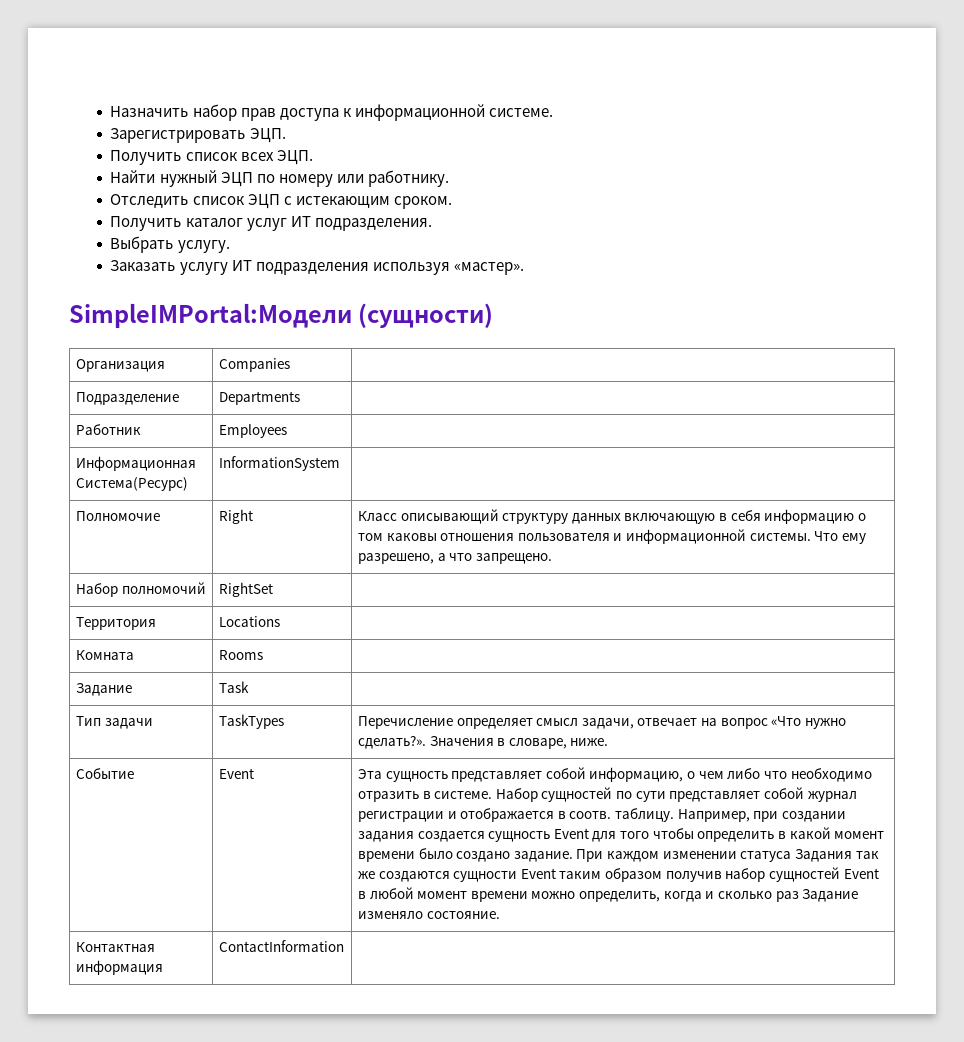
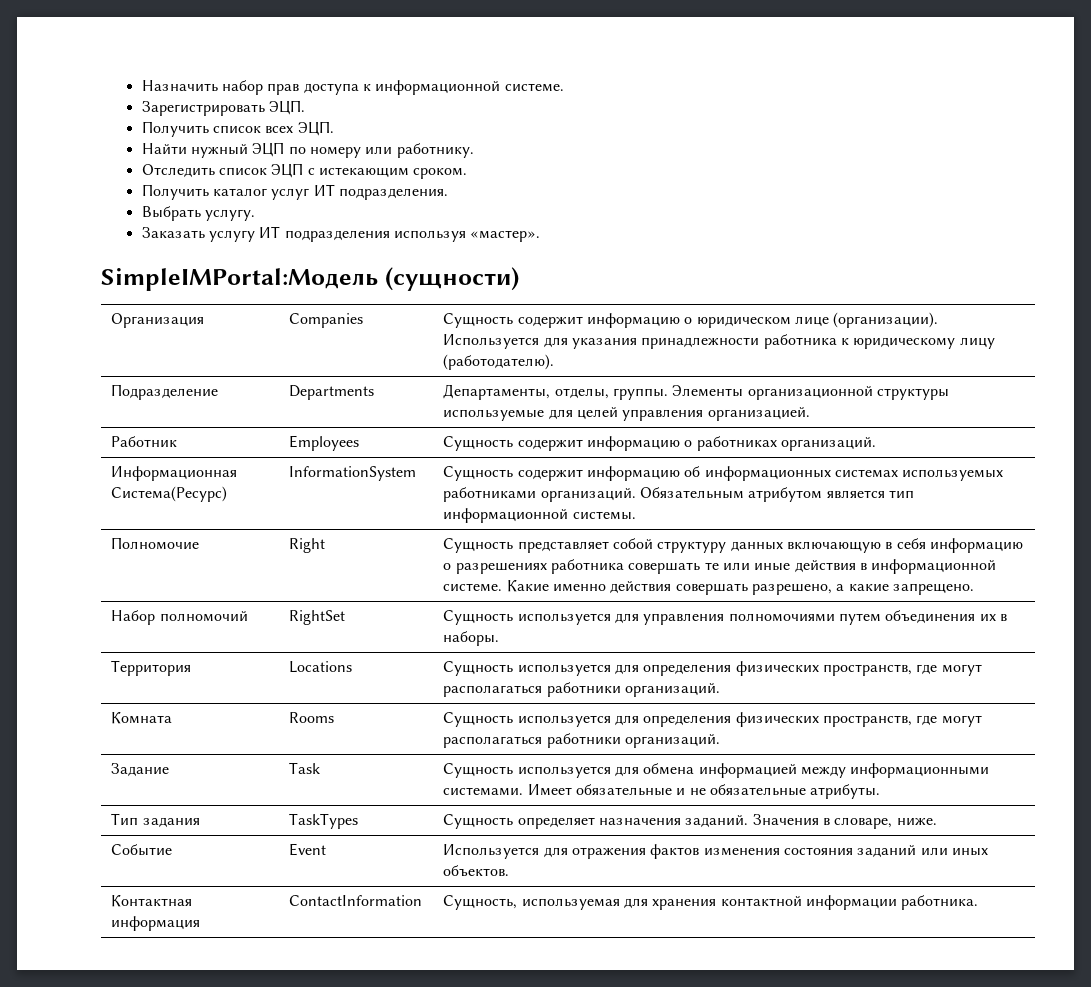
[69,303,352,328] SimpleIMPortal:Модели -> [101,268,378,291] SimpleIMPortal:Модель
[75,392,179,405] [218,391,300,405] [75,424,141,435] [218,424,287,438] [75,456,196,471] [75,477,188,491] [218,456,340,471] // Подразделение | Departments | // Работник | Employees | // Информационная Система(Ресурс) | InformationSystem | -> [443,312,939,328] [443,334,995,349] [443,354,555,370] [111,384,219,400] [289,385,375,400] [443,384,949,400] [443,407,810,421] [111,436,178,447] [289,435,360,451] [443,436,876,451] [111,466,238,481] [111,486,228,502] [289,466,417,481] [443,466,1004,481] [443,487,914,502] [443,508,636,523] Сущность содержит информацию о юридическом лице (организации). Используется для указания принадлежности работника к юридическому лицу (работодателю). // Подразделение | Departments | Департаменты, отделы, группы. Элементы организационной структуры используемые для целей управления организацией. // Работник | Employees | Сущность содержит информацию о работниках организаций. // Информационная Система(Ресурс) | InformationSystem | Сущность содержит информацию об информационных системах используемых работниками организаций. Обязательным атрибутом является тип информационной системы.
[357,509,499,524] Класс описывающий -> [443,538,654,553] Сущность представляет собой
[357,529,867,544] том каковы отношения пользователя и информационной системы. Что ему -> [455,559,997,574] [443,580,748,595] разрешениях работника совершать те или иные действия в информационной системе. Какие именно действия совершать
[449,553,473,561] что -> [848,584,889,591] какие
[75,617,156,630] [218,616,280,627] [75,650,134,660] [218,650,263,660] [75,683,132,696] [218,681,249,693] // Территория | Locations | // Комната | Rooms | // Задание | Task | -> [443,610,1007,625] [443,631,500,646] [111,660,192,676] [289,661,353,673] [443,661,982,676] [443,682,721,697] [111,712,173,724] [289,712,335,723] [443,712,982,727] [443,733,721,748] [111,763,170,777] [289,762,321,774] [443,763,990,778] [443,784,881,799] Сущность используется для управления полномочиями путем объединения их в наборы. // Территория | Locations | Сущность используется для определения физических пространств, где могут располагаться работники организаций. // Комната | Rooms | Сущность используется для определения физических пространств, где могут располагаться работники организаций. // Задание | Task | Сущность используется для обмена информацией между информационными системами. Имеет обязательные и не обязательные атрибуты.
[104,718,153,729] задачи -> [142,817,200,828] задания
[357,716,847,729] [357,735,426,749] Перечисление определяет смысл задачи, отвечает на вопрос «Что нужно сделать?». -> [443,814,749,829] Сущность определяет назначения заданий.
[357,767,872,782] [357,787,857,802] [357,808,847,822] [357,827,885,842] [357,848,879,862] [357,867,879,882] [357,887,859,902] [357,911,500,919] [75,942,155,952] [75,960,163,975] [218,940,344,952] Эта сущность представляет собой информацию, о чем либо что необходимо отразить в системе. Набор сущностей по сути представляет собой журнал регистрации и отображается в соотв. таблицу. Например, при создании задания создается сущность Event для того чтобы определить в какой момент времени было создано задание. При каждом изменении статуса Задания так же создаются сущности Event таким образом получив набор сущностей Event в любой момент времени можно определить, когда и сколько раз Задание изменяло состояние. // Контактная информация | ContactInformation | -> [443,844,988,859] [443,865,510,877] [111,895,193,907] [111,916,201,931] [289,895,423,906] [443,895,979,910] Используется для отражения фактов изменения состояния заданий или иных объектов. // Контактная информация | ContactInformation | Сущность, используемая для хранения контактной информации работника.

